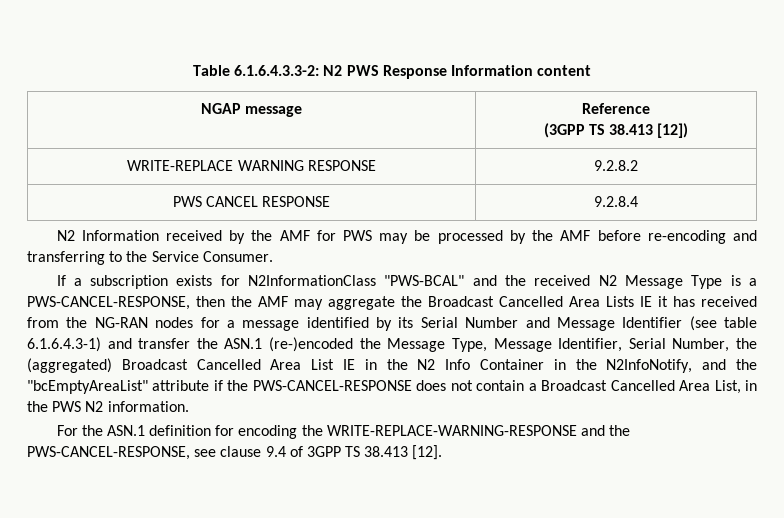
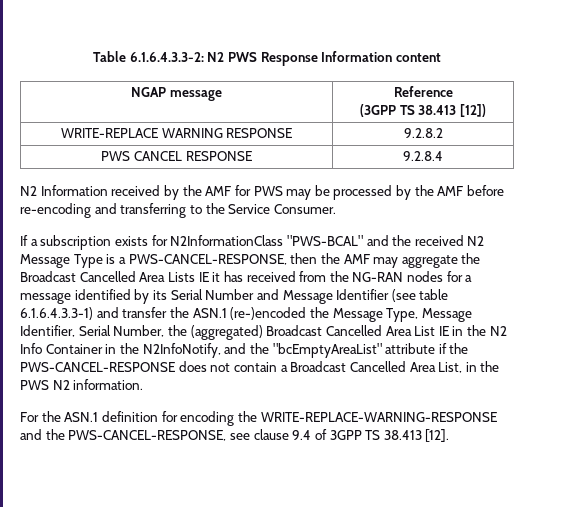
[27,337,101,352] 6.1.6.4.3-1) -> [20,307,93,320] 6.1.6.4.3.3-1)

